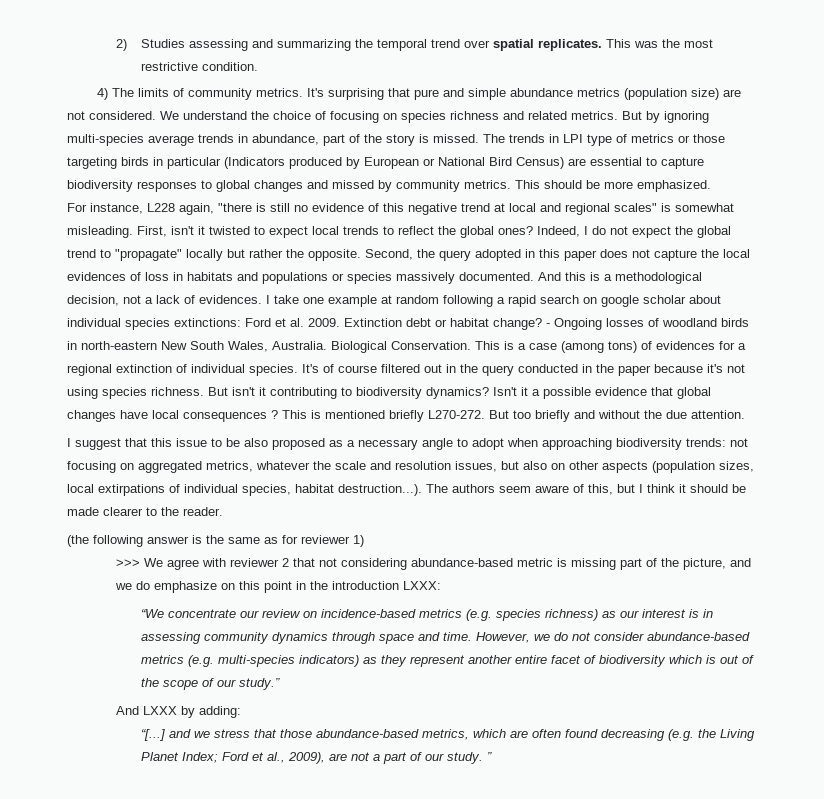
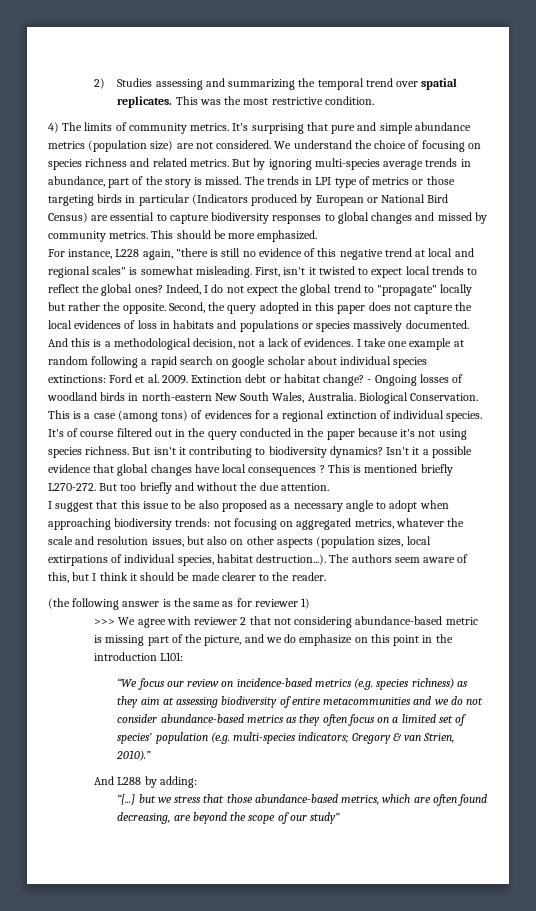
[403,581,442,590] LXXX: -> [160,652,184,661] L101:
[168,609,237,618] concentrate -> [137,678,165,690] focus
[620,609,714,618] [141,632,531,644] our interest is in assessing community dynamics through space and time. However, -> [117,696,432,708] they aim at assessing biodiversity of entire metacommunities and
[188,655,755,667] [141,678,281,690] [116,706,178,715] (e.g. multi-species indicators) as they represent another entire facet of biodiversity which is out of the scope of our study.” // And LXXX -> [286,714,466,726] [117,732,455,744] [116,750,152,761] [94,776,142,785] as they often focus on a limited set of species’ population (e.g. multi-species indicators; Gregory & van Strien, 2010).” // And L288
[169,729,192,738] and -> [138,794,156,803] but
[601,729,756,741] [141,752,493,764] decreasing (e.g. the Living Planet Index; Ford et al., 2009), are not a part of our study. ” -> [117,812,341,824] decreasing, are beyond the scope of our study”

